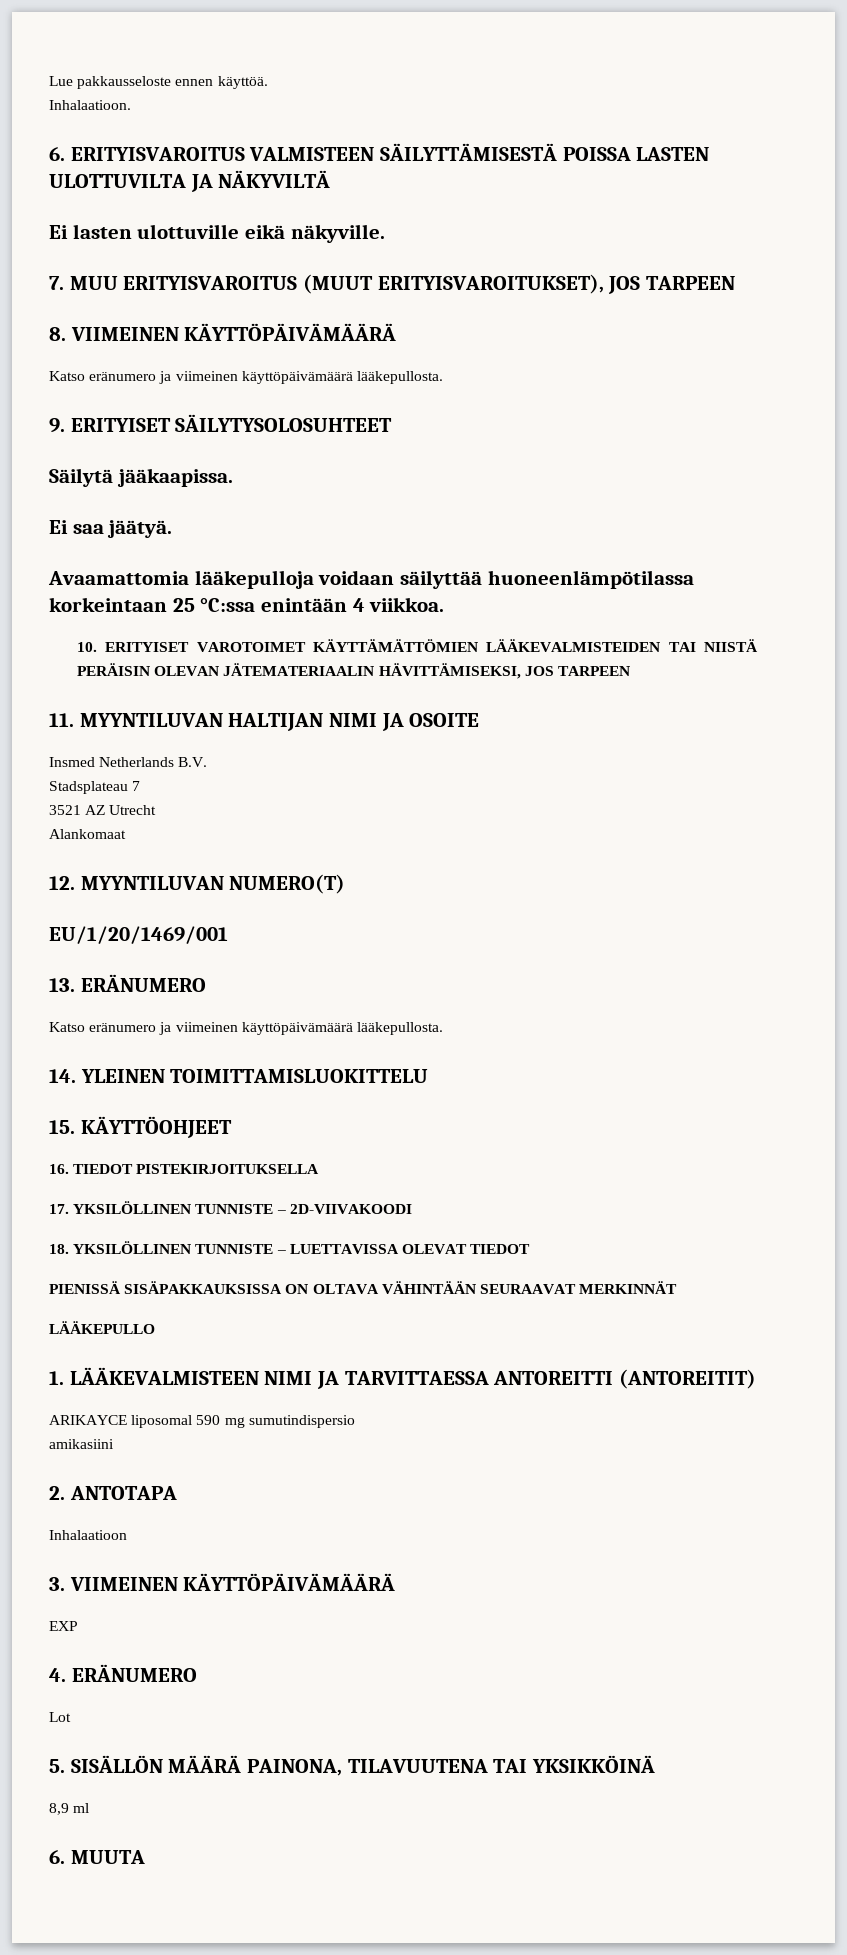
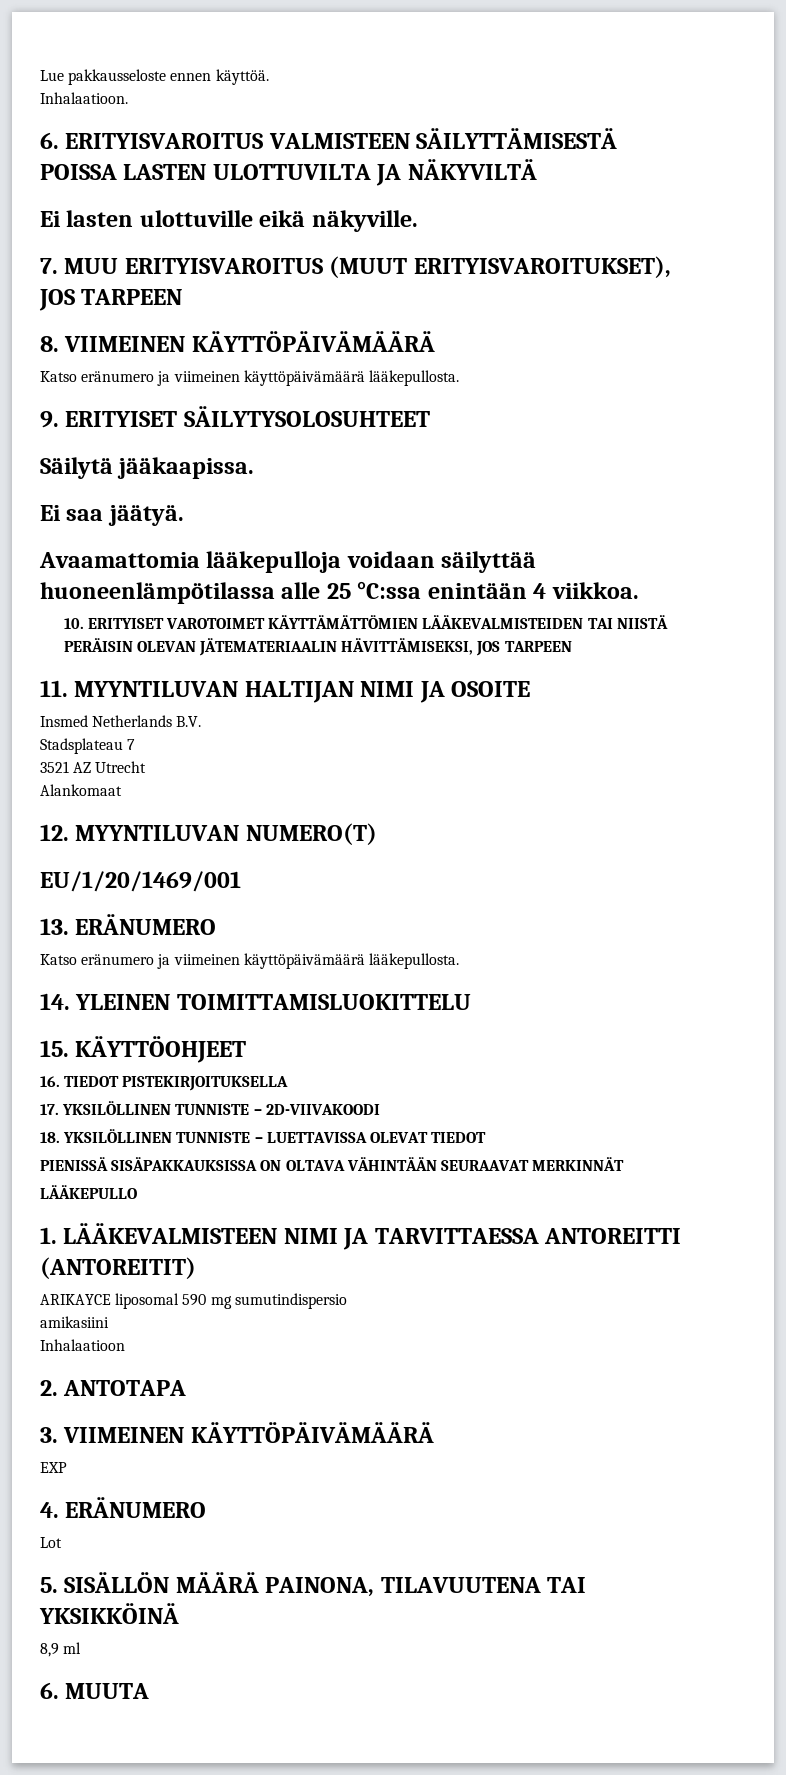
[49,597,167,612] korkeintaan -> [281,582,321,599] alle
(114, 1444) none -> [40,1339,125,1351] // Inhalaatioon
[49,1530,127,1540] // Inhalaatioon -> (187, 1388) none

